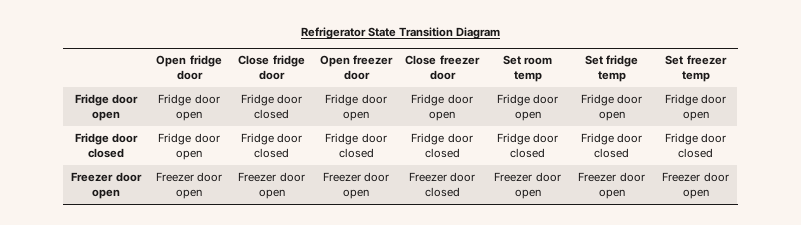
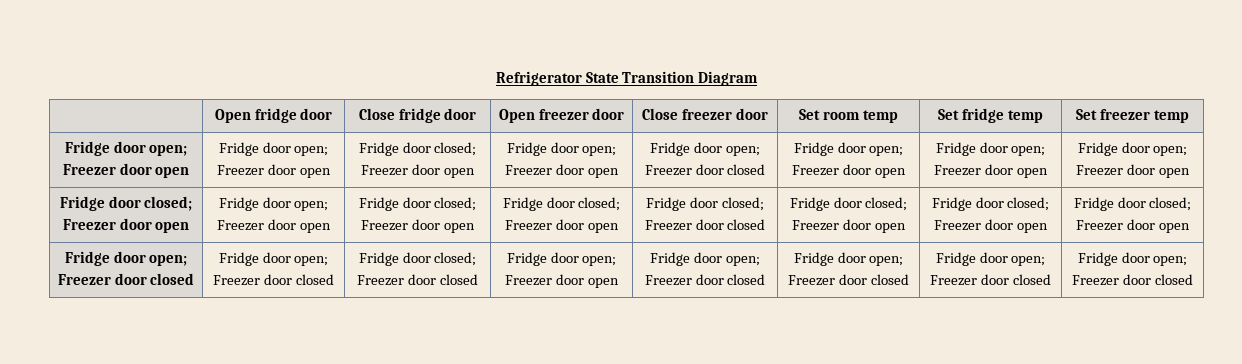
[92,111,120,121] [158,94,220,106] [176,111,202,121] [240,94,303,106] [254,109,289,119] [325,94,387,106] [343,111,369,121] [411,94,473,106] [429,111,455,121] [496,94,559,106] [514,111,541,121] [580,94,643,106] [598,111,625,121] [664,94,727,106] [682,111,709,121] [74,133,139,145] [88,148,124,158] [158,133,220,145] [176,150,202,160] [240,133,303,145] [254,148,289,158] [325,133,387,145] [338,148,374,158] [411,133,473,145] [424,148,460,158] [496,133,559,145] [510,148,545,158] [580,133,643,145] [594,148,629,158] [664,133,727,145] [678,148,713,158] [71,172,142,182] [92,189,120,199] [155,172,223,182] [176,189,202,199] [238,172,305,182] [258,189,285,199] [322,172,390,182] [343,189,369,199] [408,172,476,182] [424,187,460,197] [494,172,561,182] [514,189,541,199] [578,172,645,182] [598,189,625,199] [662,172,729,182] [682,189,709,199] open | Fridge door open | Fridge door closed | Fridge door open | Fridge door open | Fridge door open | Fridge door open | Fridge door open // Fridge door closed | Fridge door open | Fridge door closed | Fridge door closed | Fridge door closed | Fridge door closed | Fridge door closed | Fridge door closed // Freezer door open | Freezer door open | Freezer door open | Freezer door open | Freezer door closed | Freezer door open | Freezer door open | Freezer door open -> [149,145,188,156] [62,163,190,178] [218,142,329,156] [217,164,331,178] [358,142,477,156] [361,164,475,178] [506,142,617,156] [505,164,619,178] [650,142,760,156] [644,164,766,176] [793,142,904,156] [792,164,906,178] [935,142,1046,156] [934,164,1048,178] [1077,142,1188,156] [1076,164,1190,178] [59,196,193,211] [62,218,190,233] [218,197,329,211] [217,219,331,233] [358,197,477,211] [361,219,475,233] [502,197,621,211] [505,219,619,233] [646,197,764,211] [644,219,766,231] [789,197,908,211] [792,219,906,233] [931,197,1050,211] [934,219,1048,233] [1073,197,1192,211] [1076,219,1190,233] [64,251,188,266] [57,273,195,285] [218,252,329,266] [213,274,334,286] [358,252,477,266] [357,274,478,286] [506,252,617,266] [505,274,619,288] [650,252,760,266] [644,274,766,286] [793,252,904,266] [788,274,909,286] [935,252,1046,266] [930,274,1051,286] [1077,252,1188,266] [1072,274,1193,286] open; Freezer door open | Fridge door open; Freezer door open | Fridge door closed; Freezer door open | Fridge door open; Freezer door open | Fridge door open; Freezer door closed | Fridge door open; Freezer door open | Fridge door open; Freezer door open | Fridge door open; Freezer door open // Fridge door closed; Freezer door open | Fridge door open; Freezer door open | Fridge door closed; Freezer door open | Fridge door closed; Freezer door open | Fridge door closed; Freezer door closed | Fridge door closed; Freezer door open | Fridge door closed; Freezer door open | Fridge door closed; Freezer door open // Fridge door open; Freezer door closed | Fridge door open; Freezer door closed | Fridge door closed; Freezer door closed | Fridge door open; Freezer door open | Fridge door open; Freezer door closed | Fridge door open; Freezer door closed | Fridge door open; Freezer door closed | Fridge door open; Freezer door closed

